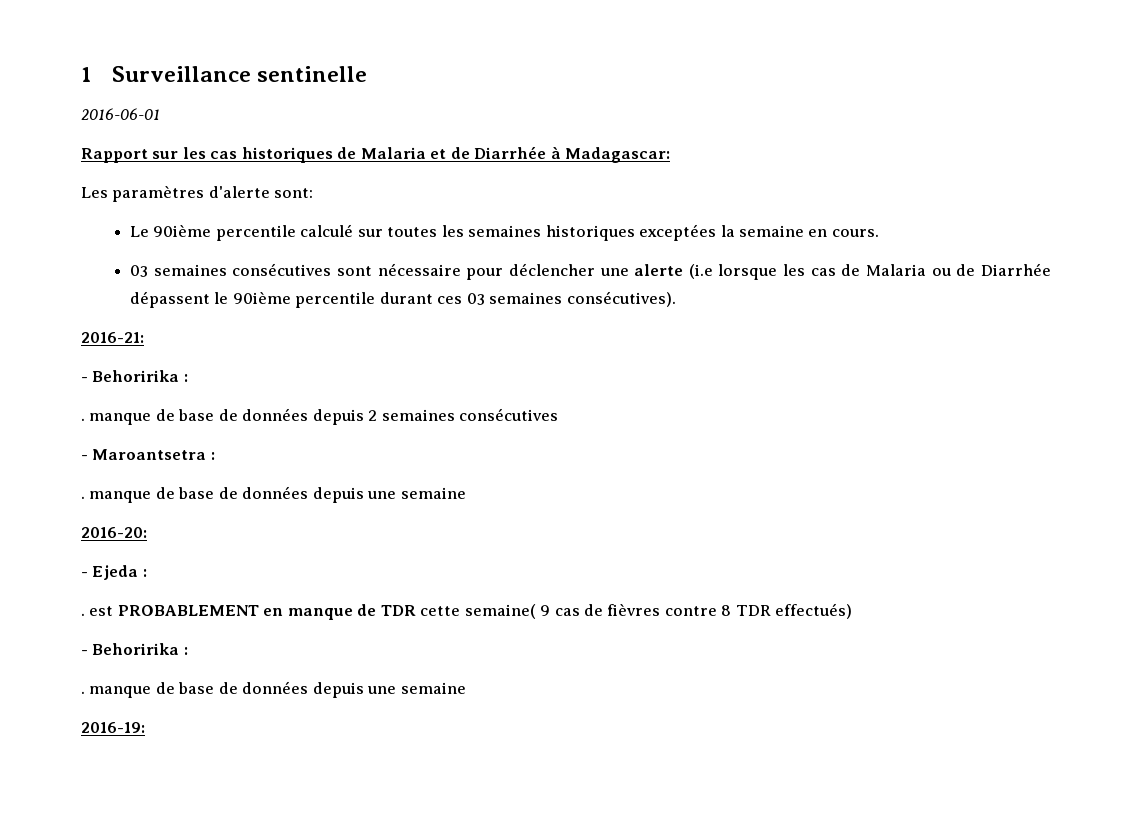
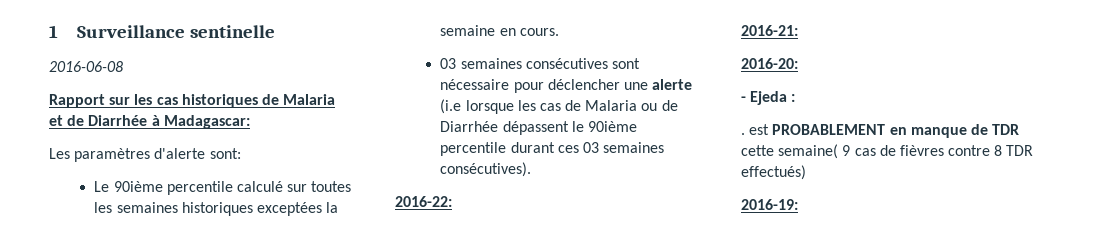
[81,108,160,120] 2016-06-01 -> [49,61,123,72] 2016-06-08
(676, 299) none -> [395,196,452,207] // 2016-22:
[81,370,188,382] [81,408,559,425] [81,449,215,460] [81,486,466,503] // - Behoririka : // . manque de base de données depuis 2 semaines consécutives // - Maroantsetra : // . manque de base de données depuis une semaine -> (798, 30) none
[81,643,188,655] [81,681,466,698] // - Behoririka : // . manque de base de données depuis une semaine -> (806, 172) none

